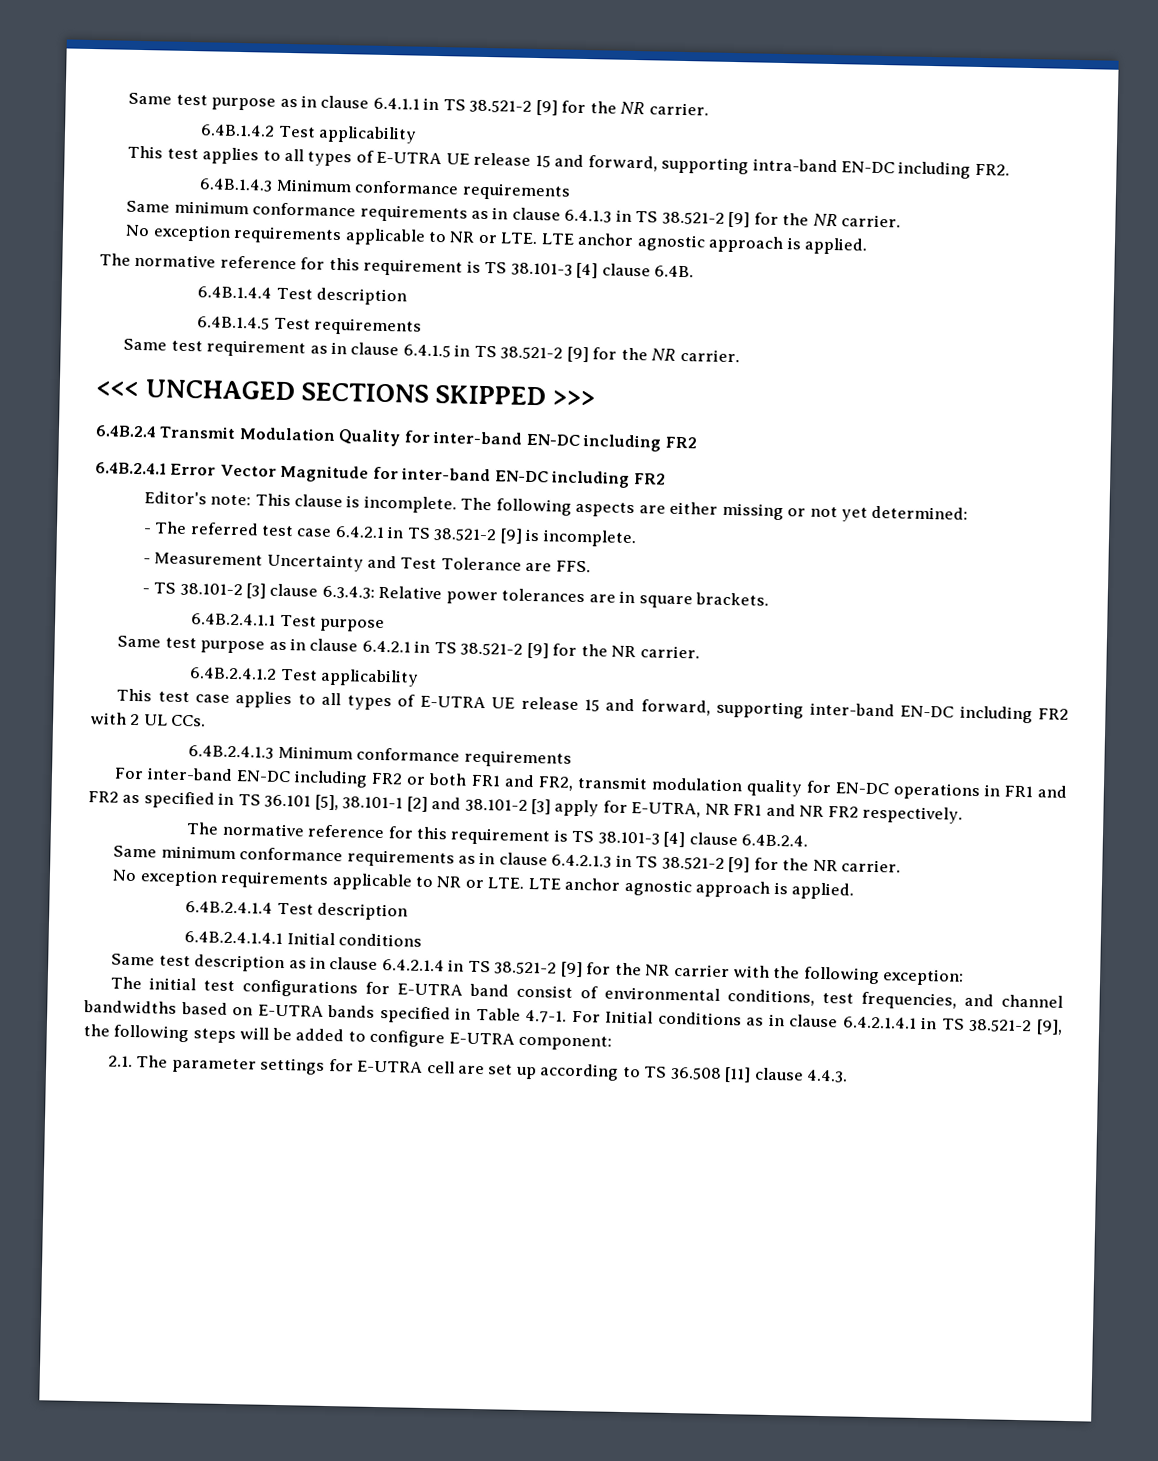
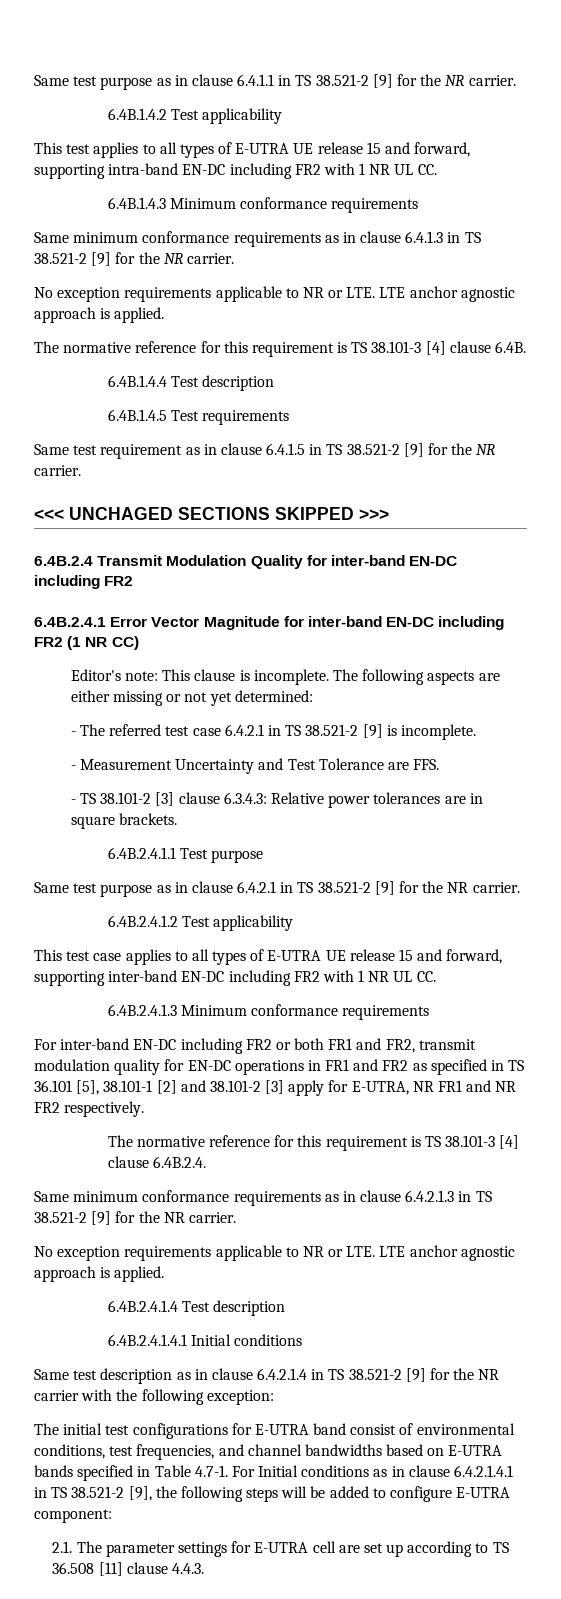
[974,163,1010,176] FR2. -> [294,163,437,175] FR2 with 1 NR UL CC.
(666, 479) none -> [67,636,139,650] (1 NR CC)
[130,713,207,727] 2 UL CCs. -> [358,970,436,982] 1 NR UL CC.

